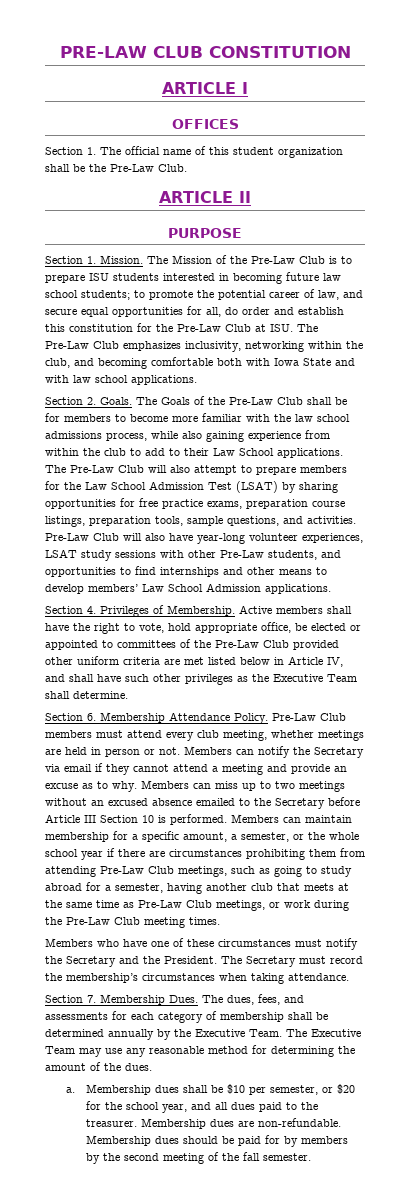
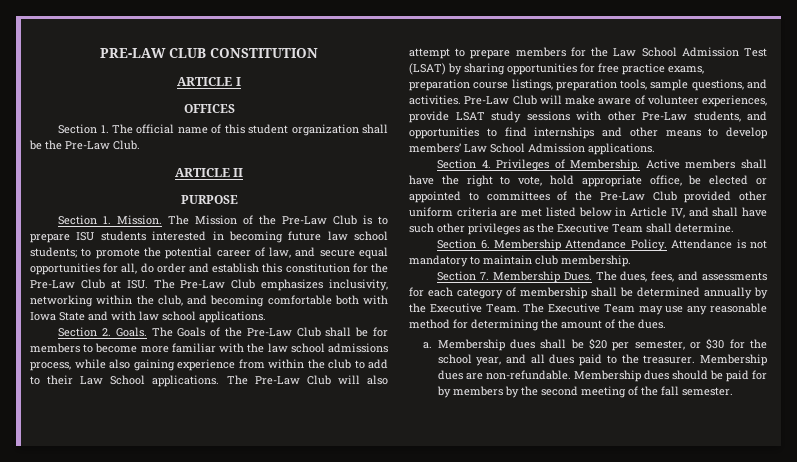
[145,533,245,544] also have year-long -> [565,95,645,105] make aware of
(363, 538) none -> [409,111,449,123] provide
[272,713,346,721] [45,730,364,741] [45,746,364,758] [45,763,347,775] [45,780,345,792] [45,797,360,809] [45,814,352,825] [45,831,359,842] [45,848,365,860] [45,866,352,877] [45,882,349,894] [45,900,349,911] [45,917,220,928] [45,938,358,950] [45,956,363,967] [45,973,349,984] Pre-Law Club members must attend every club meeting, whether meetings are held in person or not. Members can notify the Secretary via email if they cannot attend a meeting and provide an excuse as to why. Members can miss up to two meetings without an excused absence emailed to the Secretary before Article III Section 10 is performed. Members can maintain membership for a specific amount, a semester, or the whole school year if there are circumstances prohibiting them from attending Pre-Law Club meetings, such as going to study abroad for a semester, having another club that meets at the same time as Pre-Law Club meetings, or work during the Pre-Law Club meeting times. // Members who have one of these circumstances must notify the Secretary and the President. The Secretary must record the membership’s circumstances when taking attendance. -> [671,239,767,249] [409,255,631,267] Attendance is not mandatory to maintain club membership.
[227,1084,246,1094] $10 -> [588,338,607,350] $20
[337,1084,356,1094] $20 -> [706,338,725,350] $30

